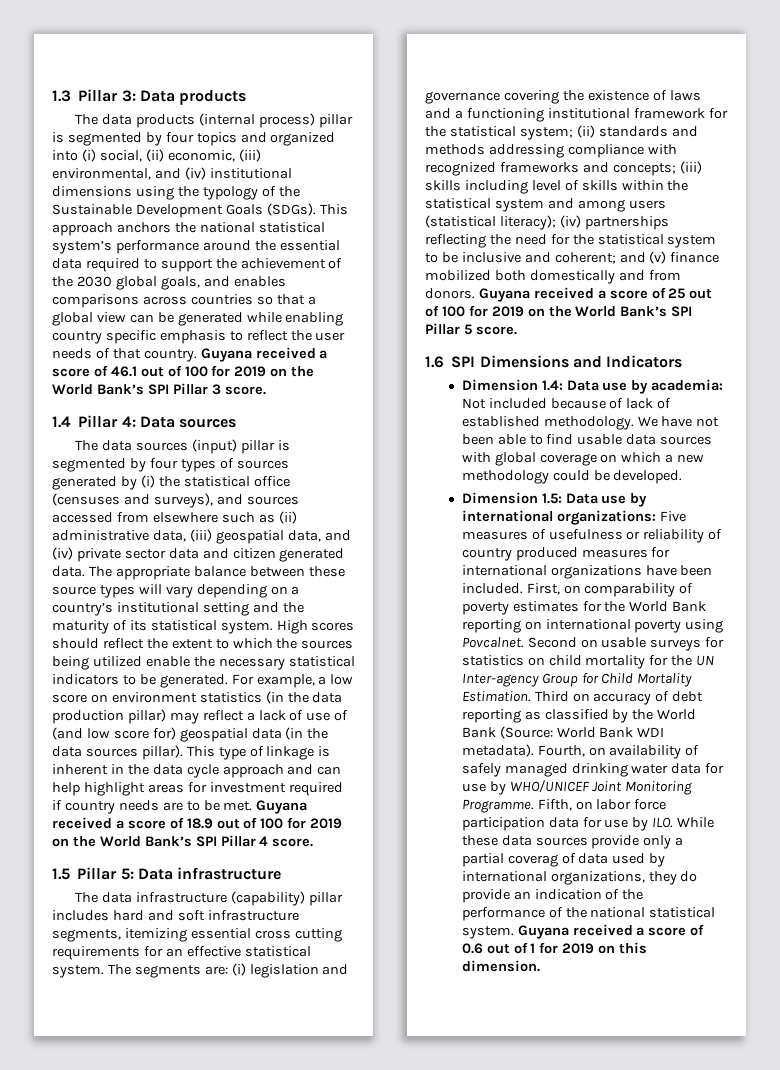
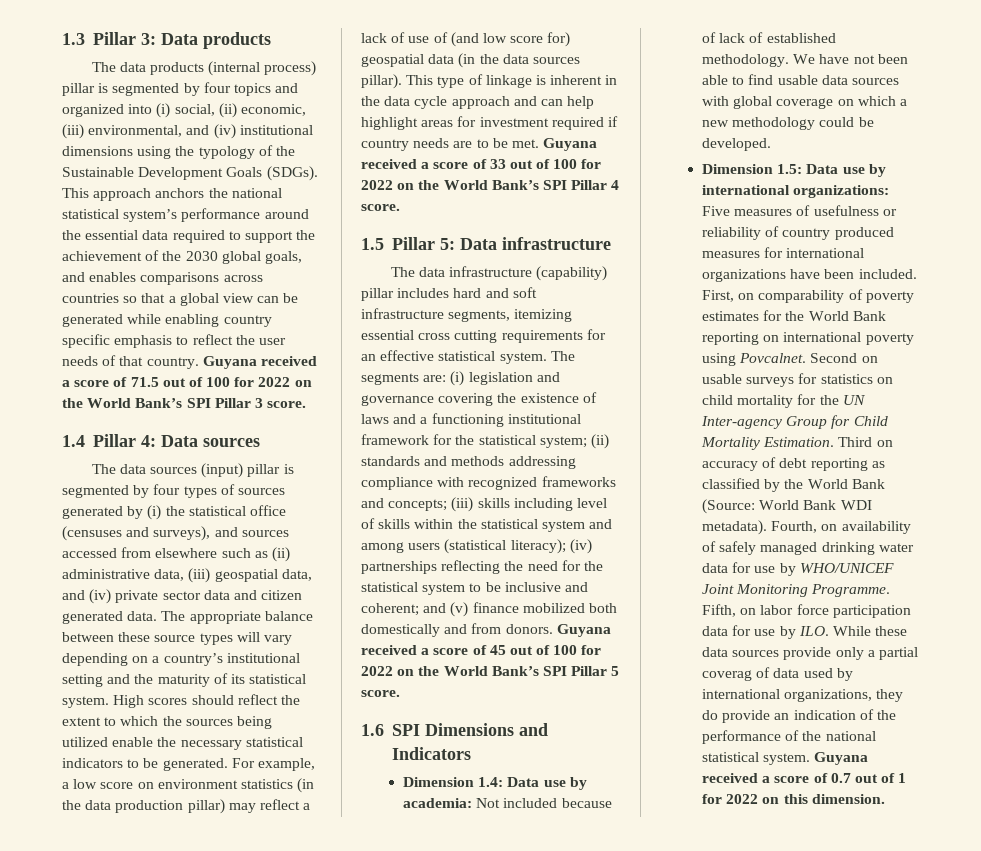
[110,365,267,377] 46.1 out of 100 for 2019 -> [130,377,291,387] 71.5 out of 100 for 2022
[186,817,343,829] 18.9 out of 100 for 2019 -> [489,159,602,169] [361,180,393,190] 33 out of 100 for 2022
[668,288,713,299] [425,305,524,317] 25 out of 100 for 2019 -> [489,645,602,655] [361,666,393,676] 45 out of 100 for 2022
[461,943,483,954] 0.6 -> [830,773,851,783] 0.7
[562,943,595,954] 2019 -> [726,794,759,804] 2022

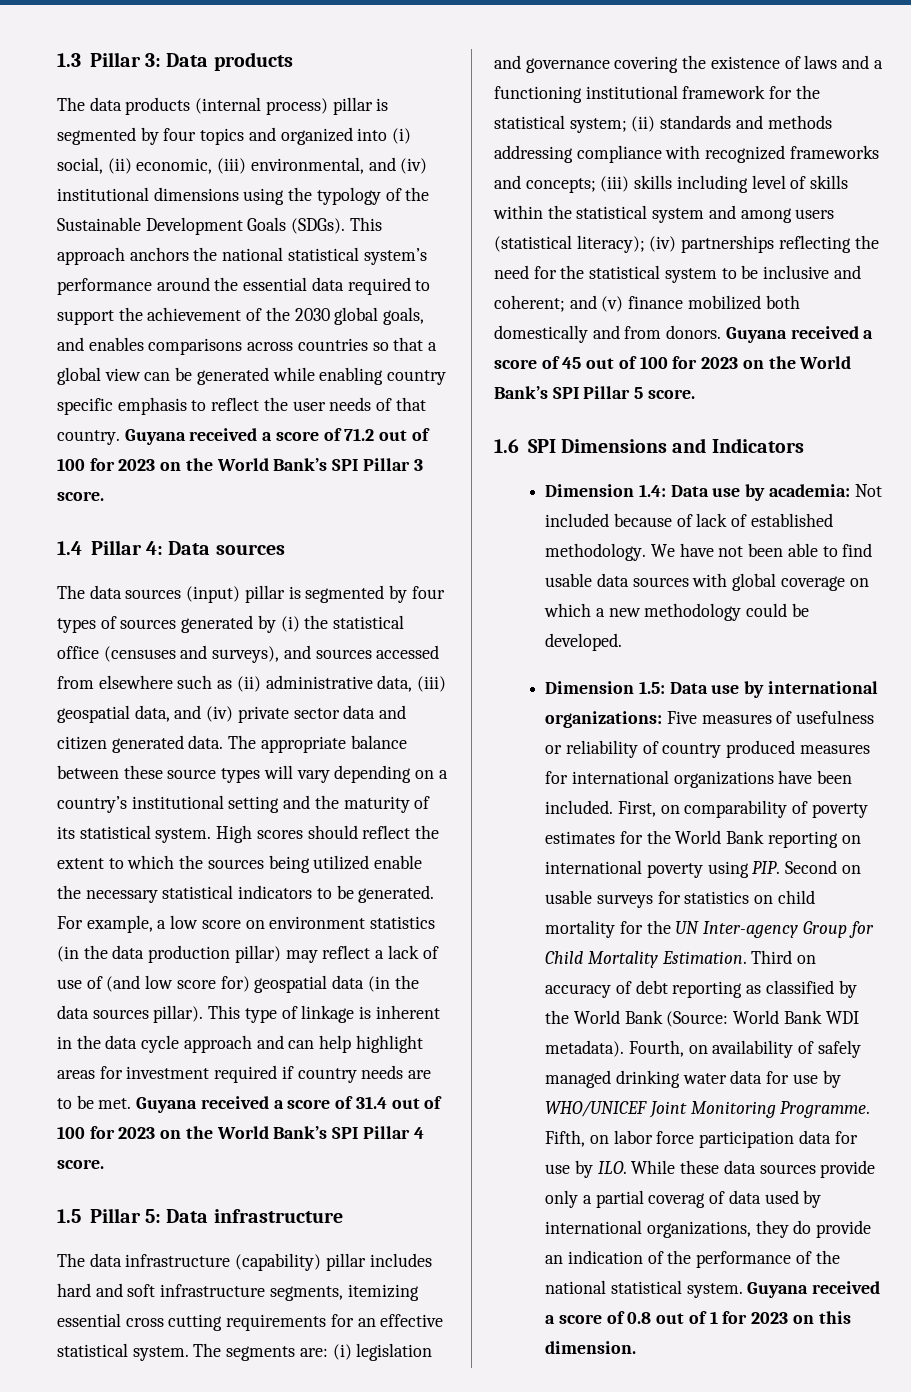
[130,377,291,387] 71.5 out of 100 for 2022 -> [344,428,430,441] [57,458,156,471] 71.2 out of 100 for 2023
[489,159,602,169] [361,180,393,190] 33 out of 100 for 2022 -> [355,1096,443,1109] [57,1126,156,1139] 31.4 out of 100 for 2023
[361,666,393,676] 2022 -> [701,357,739,369] 2023
[739,353,807,363] Povcalnet. -> [752,861,781,874] PIP.
[830,773,851,783] 0.7 -> [627,1312,652,1324] 0.8
[726,794,759,804] 2022 -> [751,1312,789,1324] 2023

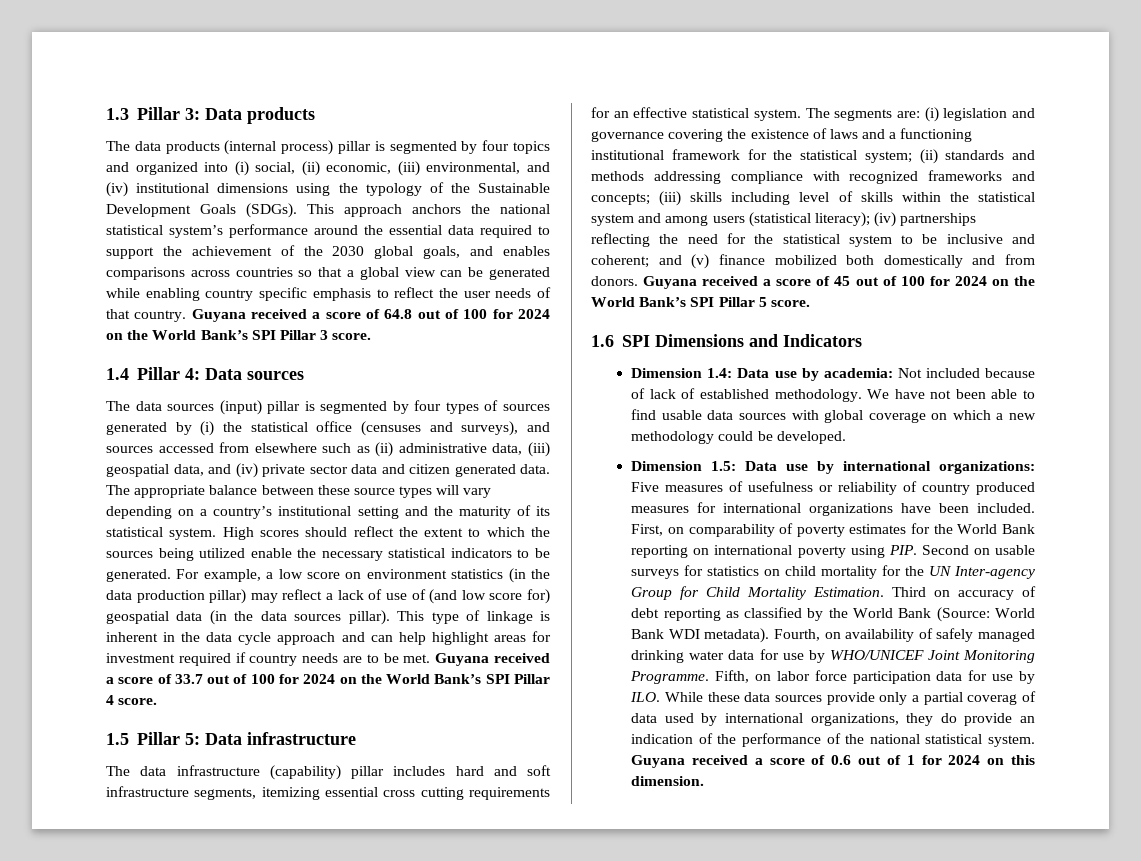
[344,428,430,441] [57,458,156,471] 71.2 out of 100 for 2023 -> [384,309,550,319] 64.8 out of 100 for 2024
[355,1096,443,1109] [57,1126,156,1139] 31.4 out of 100 for 2023 -> [174,674,336,684] 33.7 out of 100 for 2024
[701,357,739,369] 2023 -> [954,276,987,286] 2024
[627,1312,652,1324] 0.8 -> [831,755,852,765] 0.6
[751,1312,789,1324] 2023 -> [948,755,981,765] 2024

